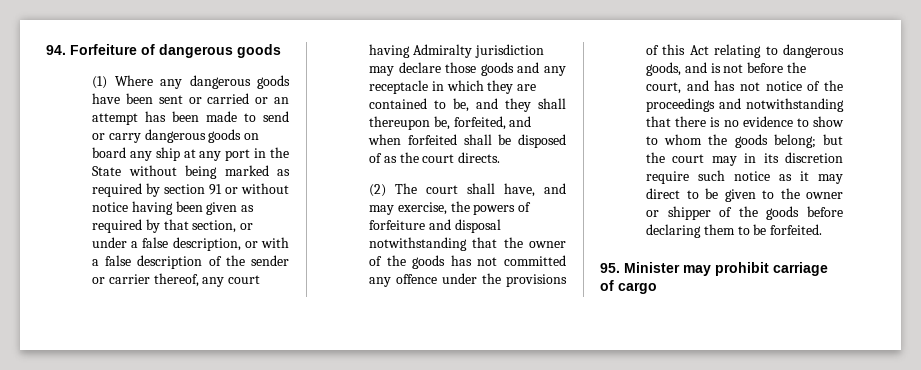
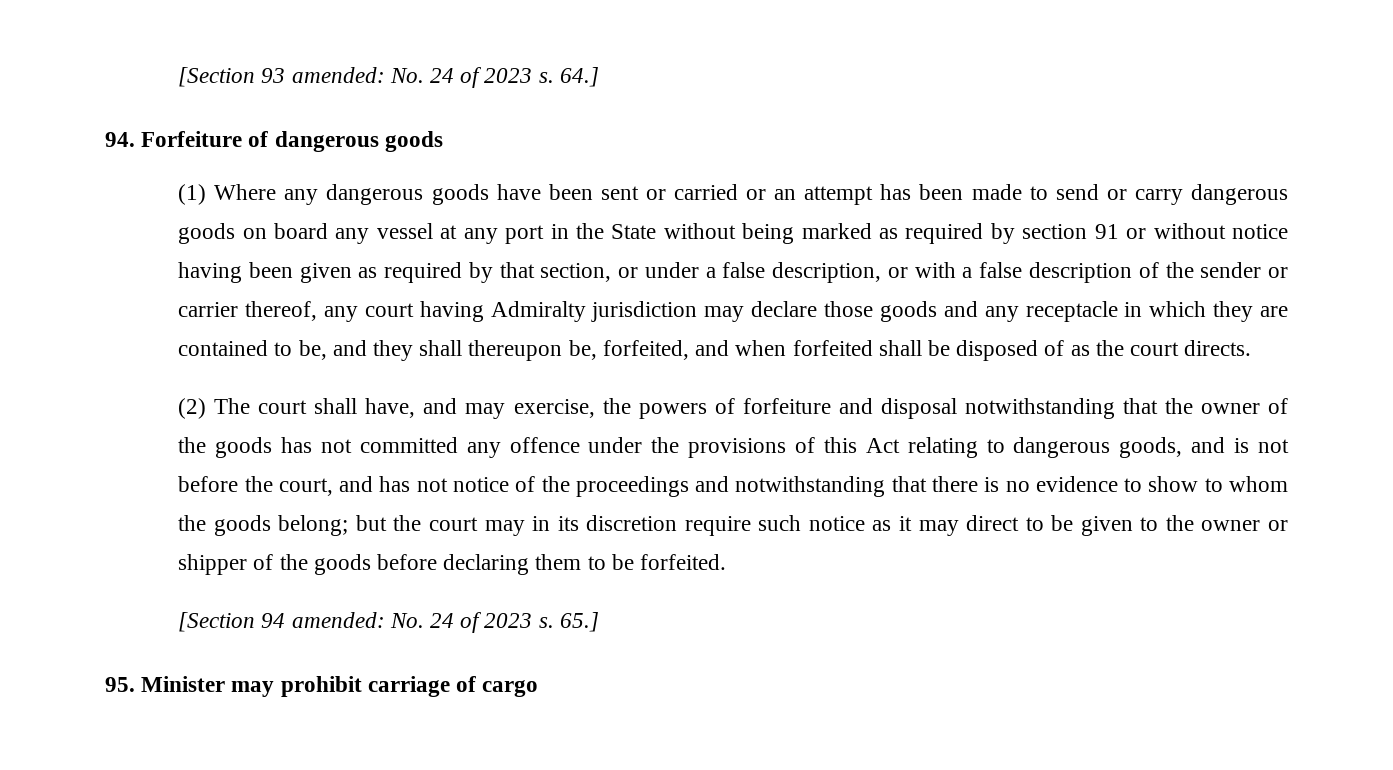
(46, 50) none -> [178,67,599,88] [Section 93 amended: No. 24 of 2023 s. 64.] //
[155,147,180,161] ship -> [376,223,433,239] vessel
(823, 229) none -> [178,612,599,633] // [Section 94 amended: No. 24 of 2023 s. 65.]

